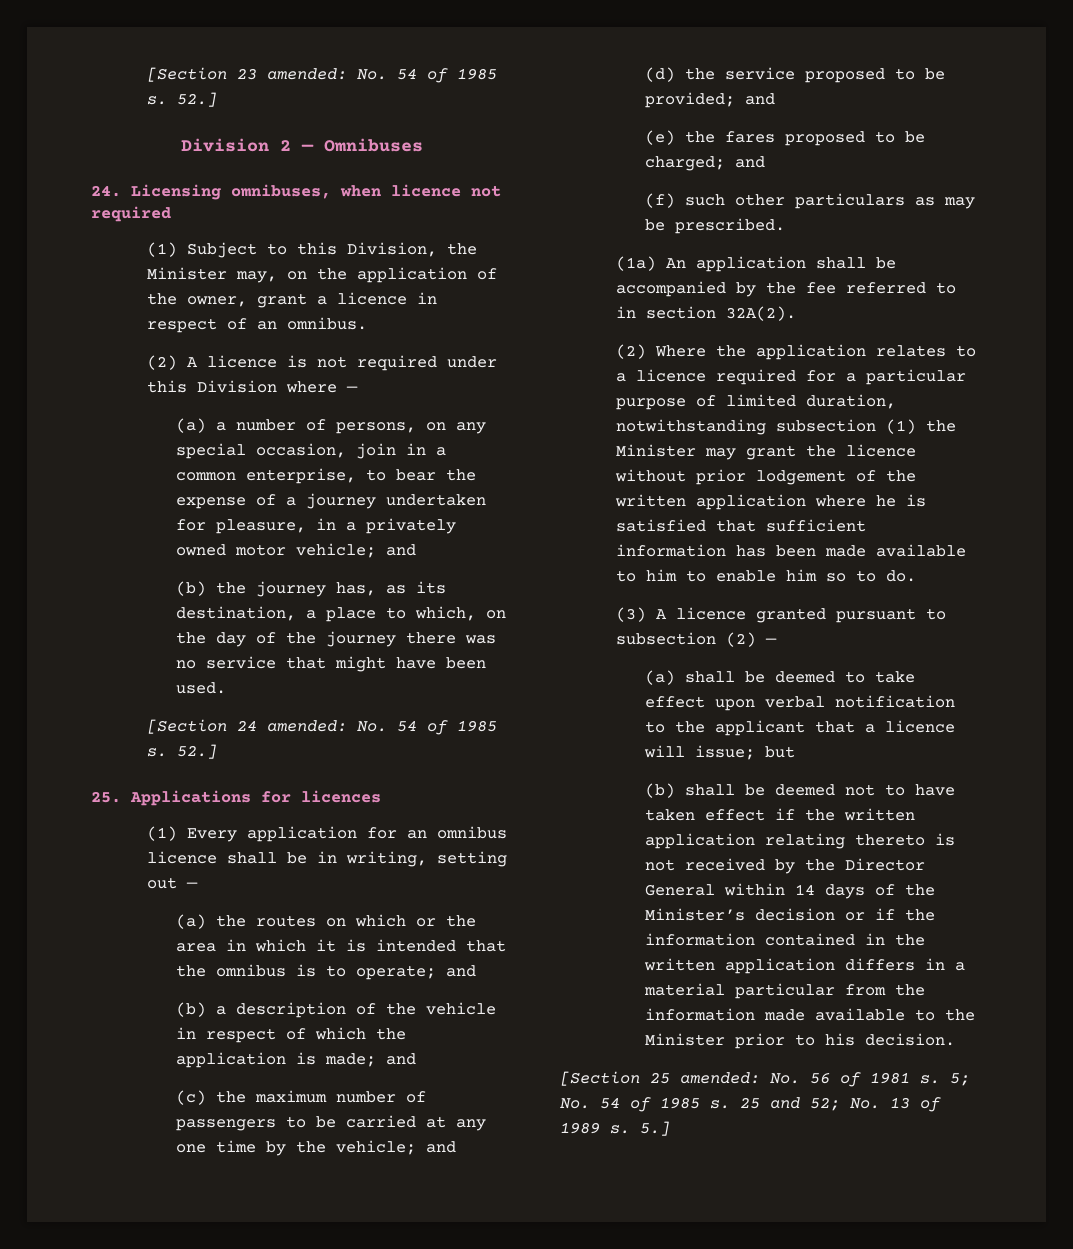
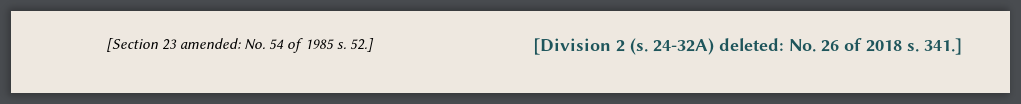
[181,138,423,152] [91,184,501,200] [91,206,171,222] [147,242,478,258] [147,267,498,283] [147,292,438,308] [147,317,368,333] [147,355,498,371] [147,380,359,393] [175,418,486,434] [175,443,446,459] [175,468,476,484] [175,493,486,509] [175,518,456,534] [175,543,416,558] [175,581,446,597] [175,606,506,622] [175,631,496,647] [175,656,486,672] [175,682,226,694] [147,719,498,735] [147,744,218,759] [91,790,381,806] [147,826,508,842] [147,851,508,867] [147,877,199,889] [175,914,476,929] [175,939,506,952] [175,964,476,980] [175,1002,496,1018] [175,1027,406,1043] [175,1052,416,1068] [175,1090,426,1105] [175,1115,486,1131] [175,1140,456,1156] [644,67,945,83] [644,92,775,108] [644,130,925,146] [644,156,765,171] [644,193,975,209] [644,218,785,234] [616,256,897,272] [616,281,957,297] [616,306,797,321] [616,344,977,360] [616,369,967,385] [616,394,897,410] [616,419,957,435] [616,444,917,460] [615,469,917,485] [615,494,927,510] [616,519,867,532] [616,544,967,557] [616,569,917,582] [616,607,947,623] [616,632,778,647] [644,670,915,685] [644,695,955,711] [644,720,955,736] [643,745,795,760] [644,783,955,798] [644,808,915,821] [644,833,955,849] [644,858,925,874] [644,883,935,899] [644,908,935,921] [644,933,925,946] [643,958,965,974] [643,983,925,999] [644,1008,975,1021] [644,1033,955,1049] [560,1071,970,1087] [560,1097,941,1112] [560,1121,670,1136] Division 2 — Omnibuses // 24. Licensing omnibuses, when licence not required // (1) Subject to this Division, the Minister may, on the application of the owner, grant a licence in respect of an omnibus. // (2) A licence is not required under this Division where — // (a) a number of persons, on any special occasion, join in a common enterprise, to bear the expense of a journey undertaken for pleasure, in a privately owned motor vehicle; and // (b) the journey has, as its destination, a place to which, on the day of the journey there was no service that might have been used. // [Section 24 amended: No. 54 of 1985 s. 52.] // 25. Applications for licences // (1) Every application for an omnibus licence shall be in writing, setting out — // (a) the routes on which or the area in which it is intended that the omnibus is to operate; and // (b) a description of the vehicle in respect of which the application is made; and // (c) the maximum number of passengers to be carried at any one time by the vehicle; and // (d) the service proposed to be provided; and // (e) the fares proposed to be charged; and // (f) such other particulars as may be prescribed. // (1a) An application shall be accompanied by the fee referred to in section 32A(2). // (2) Where the application relates to a licence required for a particular purpose of limited duration, notwithstanding subsection (1) the Minister may grant the licence without prior lodgement of the written application where he is satisfied that sufficient information has been made available to him to enable him so to do. // (3) A licence granted pursuant to subsection (2) — // (a) shall be deemed to take effect upon verbal notification to the applicant that a licence will issue; but // (b) shall be deemed not to have taken effect if the written application relating thereto is not received by the Director General within 14 days of the Minister’s decision or if the information contained in the written application differs in a material particular from the information made available to the Minister prior to his decision. // [Section 25 amended: No. 56 of 1981 s. 5; No. 54 of 1985 s. 25 and 52; No. 13 of 1989 s. 5.] -> [532,38,962,55] [Division 2 (s. 24-32A) deleted: No. 26 of 2018 s. 341.]

